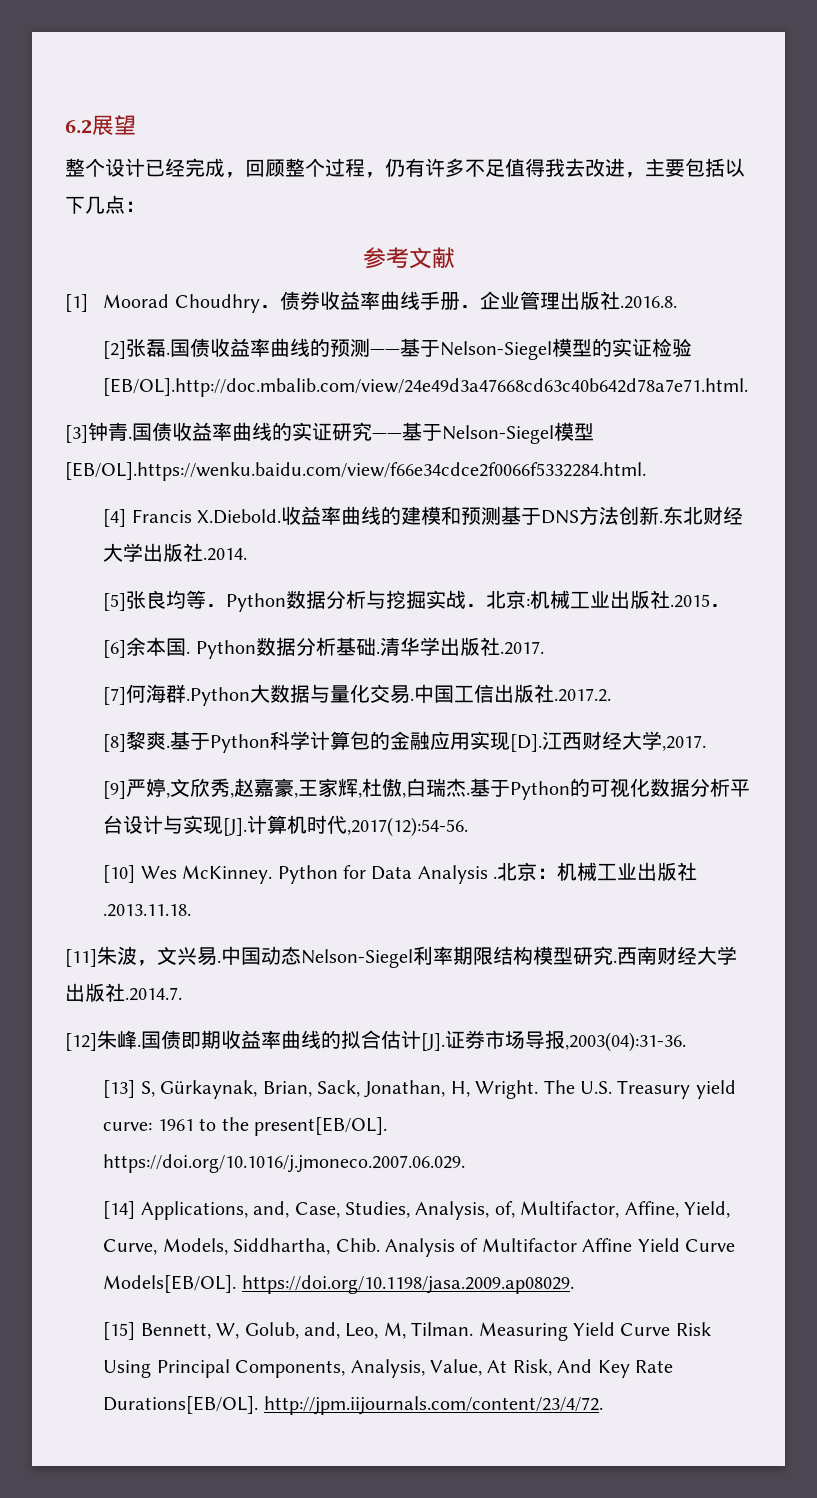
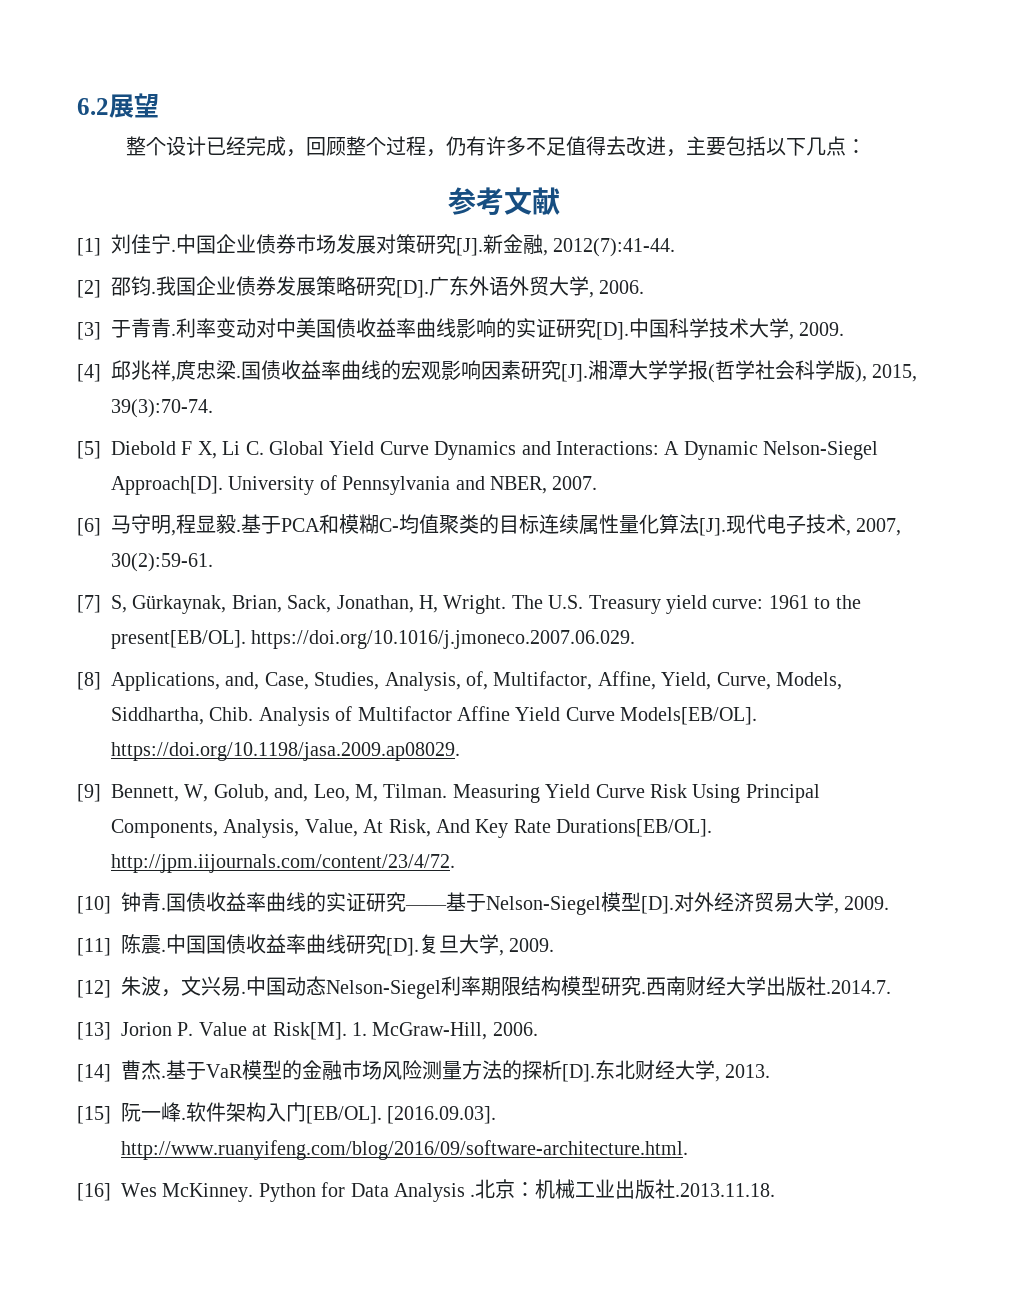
[545,158,565,177] 我 -> (606, 146) none
[103,291,677,313] [103,338,693,360] [103,378,749,397] [65,425,88,443] Moorad Choudhry．债券收益率曲线手册．企业管理出版社.2016.8. // [2]张磊.国债收益率曲线的预测——基于Nelson-Siegel模型的实证检验[EB/OL].http://doc.mbalib.com/view/24e49d3a47668cd63c40b642d78a7e71.html. // [3] -> [111,234,676,257] [77,276,645,298] [77,318,845,340] [77,360,918,383] [111,399,213,418] [77,441,879,460] [111,475,598,495] [77,514,902,536] [111,553,213,572] [77,595,861,614] [111,630,636,649] [77,671,842,691] [111,706,758,726] [111,742,460,761] [77,784,820,803] [111,819,713,838] [111,854,455,873] [77,896,111,914] 刘佳宁.中国企业债券市场发展对策研究[J].新金融, 2012(7):41-44. // [2]邵钧.我国企业债券发展策略研究[D].广东外语外贸大学, 2006. // [3]于青青.利率变动对中美国债收益率曲线影响的实证研究[D].中国科学技术大学, 2009. // [4]邱兆祥,庹忠梁.国债收益率曲线的宏观影响因素研究[J].湘潭大学学报(哲学社会科学版), 2015, 39(3):70-74. // [5] Diebold F X, Li C. Global Yield Curve Dynamics and Interactions: A Dynamic Nelson-Siegel Approach[D]. University of Pennsylvania and NBER, 2007. // [6]马守明,程显毅.基于PCA和模糊C-均值聚类的目标连续属性量化算法[J].现代电子技术, 2007, 30(2):59-61. // [7] S, Gürkaynak, Brian, Sack, Jonathan, H, Wright. The U.S. Treasury yield curve: 1961 to the present[EB/OL]. https://doi.org/10.1016/j.jmoneco.2007.06.029. // [8] Applications, and, Case, Studies, Analysis, of, Multifactor, Affine, Yield, Curve, Models, Siddhartha, Chib. Analysis of Multifactor Affine Yield Curve Models[EB/OL]. https://doi.org/10.1198/jasa.2009.ap08029. // [9] Bennett, W, Golub, and, Leo, M, Tilman. Measuring Yield Curve Risk Using Principal Components, Analysis, Value, At Risk, And Key Rate Durations[EB/OL]. http://jpm.iijournals.com/content/23/4/72. // [10]
[65,462,646,481] [103,506,744,527] [103,543,248,562] [103,590,731,612] [103,637,544,659] [103,684,612,706] [103,731,707,753] [103,778,751,800] [103,815,469,837] [103,862,698,884] [103,904,192,917] [65,949,97,967] [EB/OL].https://wenku.baidu.com/view/f66e34cdce2f0066f5332284.html. // [4] Francis X.Diebold.收益率曲线的建模和预测基于DNS方法创新.东北财经大学出版社.2014. // [5]张良均等．Python数据分析与挖掘实战．北京:机械工业出版社.2015． // [6]余本国. Python数据分析基础.清华学出版社.2017. // [7]何海群.Python大数据与量化交易.中国工信出版社.2017.2. // [8]黎爽.基于Python科学计算包的金融应用实现[D].江西财经大学,2017. // [9]严婷,文欣秀,赵嘉豪,王家辉,杜傲,白瑞杰.基于Python的可视化数据分析平台设计与实现[J].计算机时代,2017(12):54-56. // [10] Wes McKinney. Python for Data Analysis .北京：机械工业出版社.2013.11.18. // [11] -> [641,892,890,914] [77,934,555,956] [77,980,111,998] [D].对外经济贸易大学, 2009. // [11]陈震.中国国债收益率曲线研究[D].复旦大学, 2009. // [12]
[65,1030,686,1052] [103,1080,736,1099] [103,1117,388,1136] [103,1154,466,1173] [103,1201,731,1220] [103,1238,736,1257] [103,1275,574,1294] [103,1322,711,1341] [103,1359,674,1378] [103,1396,603,1415] [12]朱峰.国债即期收益率曲线的拟合估计[J].证券市场导报,2003(04):31-36. // [13] S, Gürkaynak, Brian, Sack, Jonathan, H, Wright. The U.S. Treasury yield curve: 1961 to the present[EB/OL]. https://doi.org/10.1016/j.jmoneco.2007.06.029. // [14] Applications, and, Case, Studies, Analysis, of, Multifactor, Affine, Yield, Curve, Models, Siddhartha, Chib. Analysis of Multifactor Affine Yield Curve Models[EB/OL]. https://doi.org/10.1198/jasa.2009.ap08029. // [15] Bennett, W, Golub, and, Leo, M, Tilman. Measuring Yield Curve Risk Using Principal Components, Analysis, Value, At Risk, And Key Rate Durations[EB/OL]. http://jpm.iijournals.com/content/23/4/72. -> [77,1022,538,1040] [77,1060,771,1082] [77,1102,497,1124] [121,1140,688,1160] [77,1179,776,1202] [13] Jorion P. Value at Risk[M]. 1. McGraw-Hill, 2006. // [14]曹杰.基于VaR模型的金融市场风险测量方法的探析[D].东北财经大学, 2013. // [15]阮一峰.软件架构入门[EB/OL]. [2016.09.03]. http://www.ruanyifeng.com/blog/2016/09/software-architecture.html. // [16] Wes McKinney. Python for Data Analysis .北京：机械工业出版社.2013.11.18.

